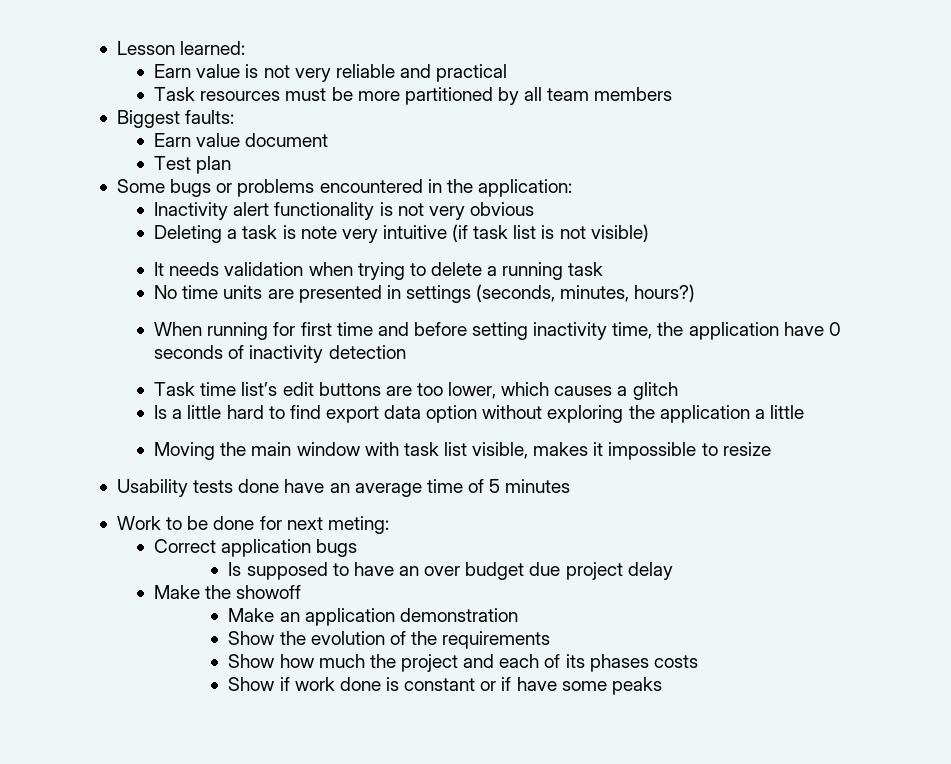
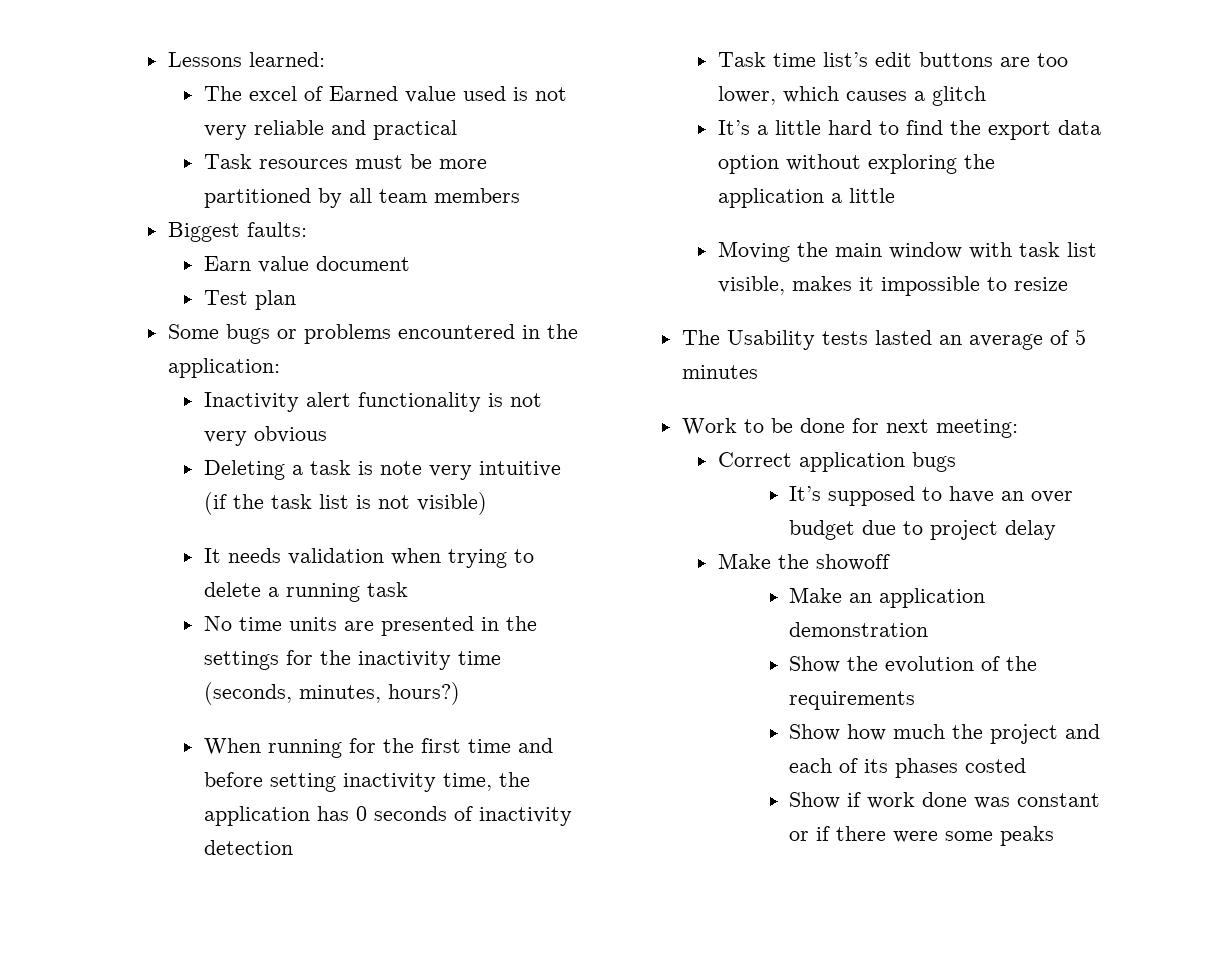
[117,41,176,55] Lesson -> [167,52,242,67] Lessons
[154,64,241,78] Earn value -> [203,86,506,103] The excel of Earned value used
(469, 233) none -> [232,494,264,509] the
[405,285,471,303] settings -> [505,616,537,631] [203,650,501,670] the settings for the inactivity time
(296, 329) none -> [382,738,414,753] the
[783,322,824,336] have -> [316,806,349,821] has
[154,405,168,419] Is -> [717,120,750,135] It’s
(321, 412) none -> [949,120,981,135] the
(771, 449) none -> [681,330,720,345] The
[238,479,325,493] done have -> [874,330,932,345] lasted
[426,479,463,493] time -> (1043, 342) none
[327,516,389,534] meting: -> [935,419,1018,438] meeting:
[228,562,242,576] Is -> [789,486,822,501] It’s
(561, 569) none -> [903,521,924,535] to
[653,655,698,668] costs -> [965,758,1027,773] costed
[385,677,399,691] is -> [974,797,1011,809] was
[516,677,557,691] have -> [836,826,939,843] there were

